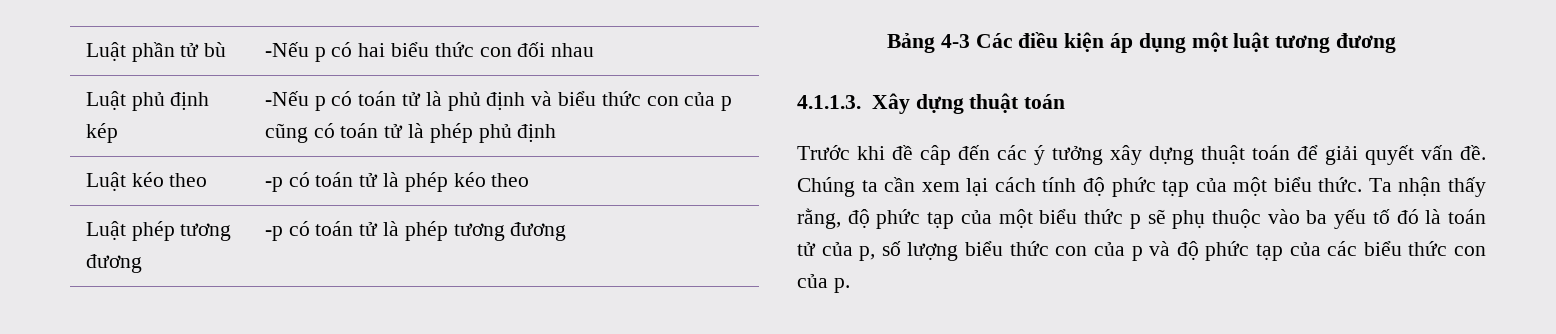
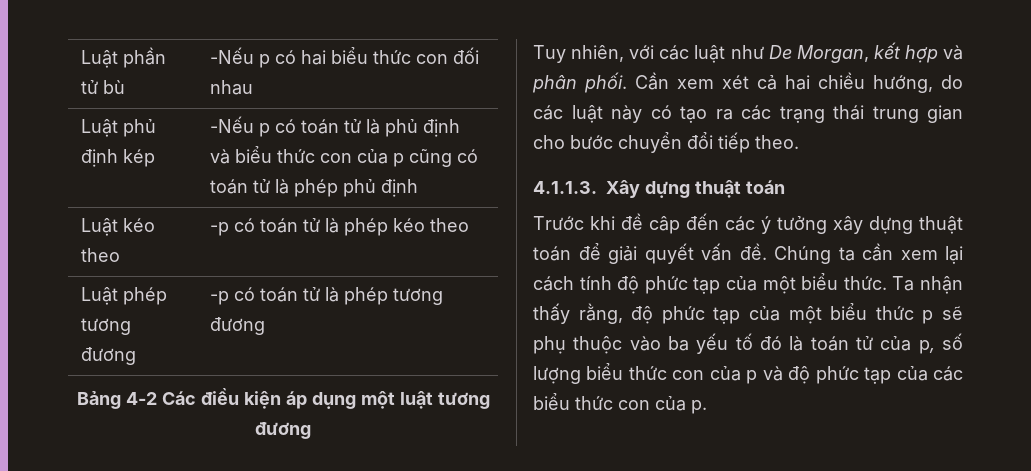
[940,34,970,48] 4-3 -> [125,392,157,405] 4-2
(1397, 43) none -> [533,42,963,63] [532,72,963,93] [533,105,963,123] [533,132,799,153] // Tuy nhiên, với các luật như De Morgan, kết hợp và phân phối. Cần xem xét cả hai chiều hướng, do các luật này có tạo ra các trạng thái trung gian cho bước chuyển đổi tiếp theo.

